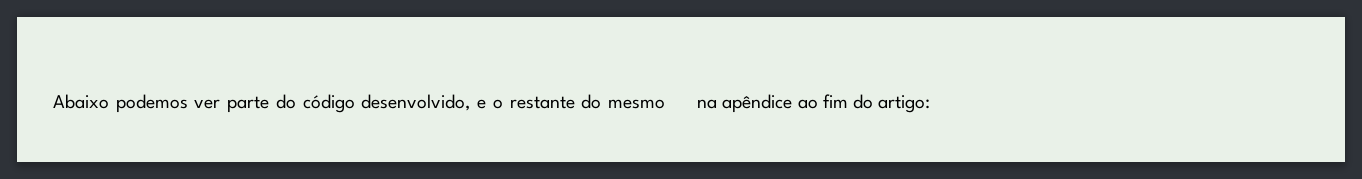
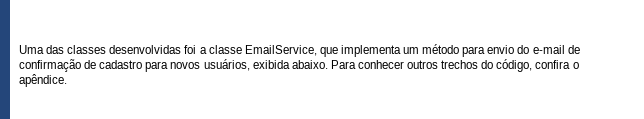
[53,94,931,113] Abaixo podemos ver parte do código desenvolvido, e o restante do mesmo na apêndice ao fim do artigo: -> [19,44,580,57] [19,59,579,72] [19,74,67,87] Uma das classes desenvolvidas foi a classe EmailService, que implementa um método para envio do e-mail de confirmação de cadastro para novos usuários, exibida abaixo. Para conhecer outros trechos do código, confira o apêndice.

